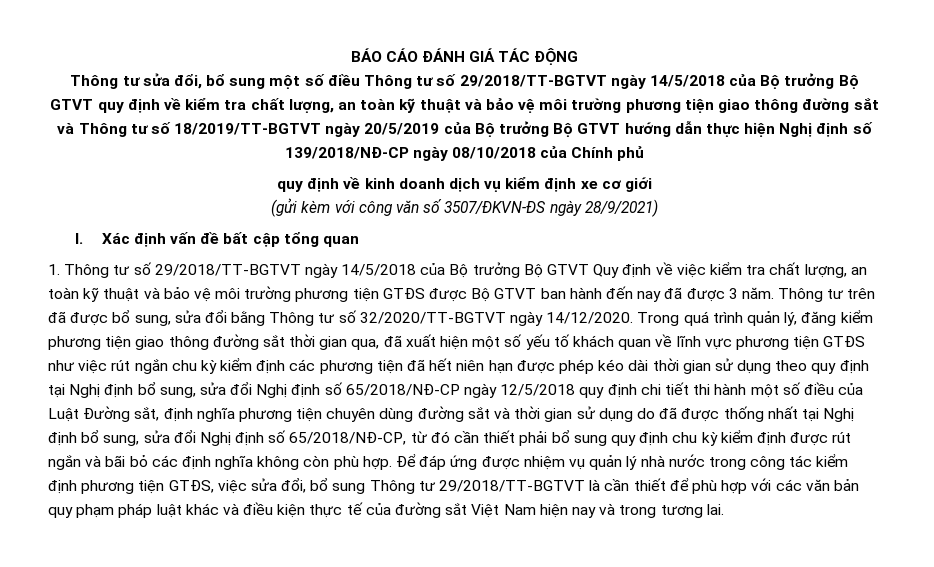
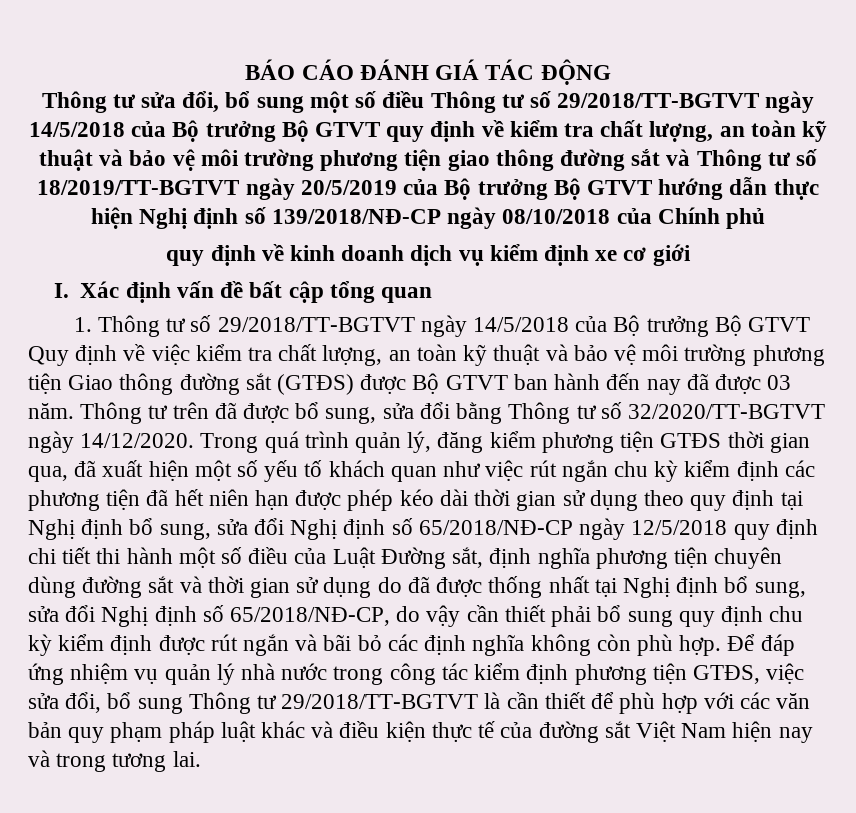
[271,198,658,217] // (gửi kèm với công văn số 3507/ĐKVN-ĐS ngày 28/9/2021) -> (691, 255) none
[382,288,425,299] GTĐS -> [68,373,355,395] Giao thông đường sắt (GTĐS)
[728,288,738,299] 3 -> [767,375,792,390] 03
[135,334,285,350] giao thông đường sắt -> [660,433,722,448] GTĐS
[655,334,866,350] về lĩnh vực phương tiện GTĐS -> (437, 474) none
[410,431,450,443] từ đó -> [396,605,461,627] do vậy
[481,456,520,470] được -> (64, 674) none

